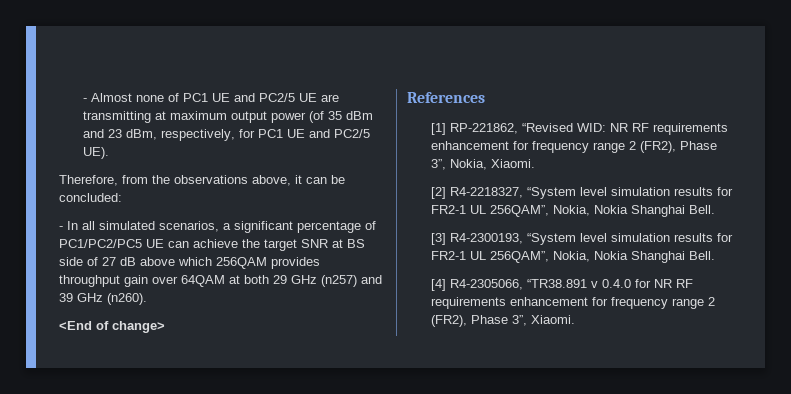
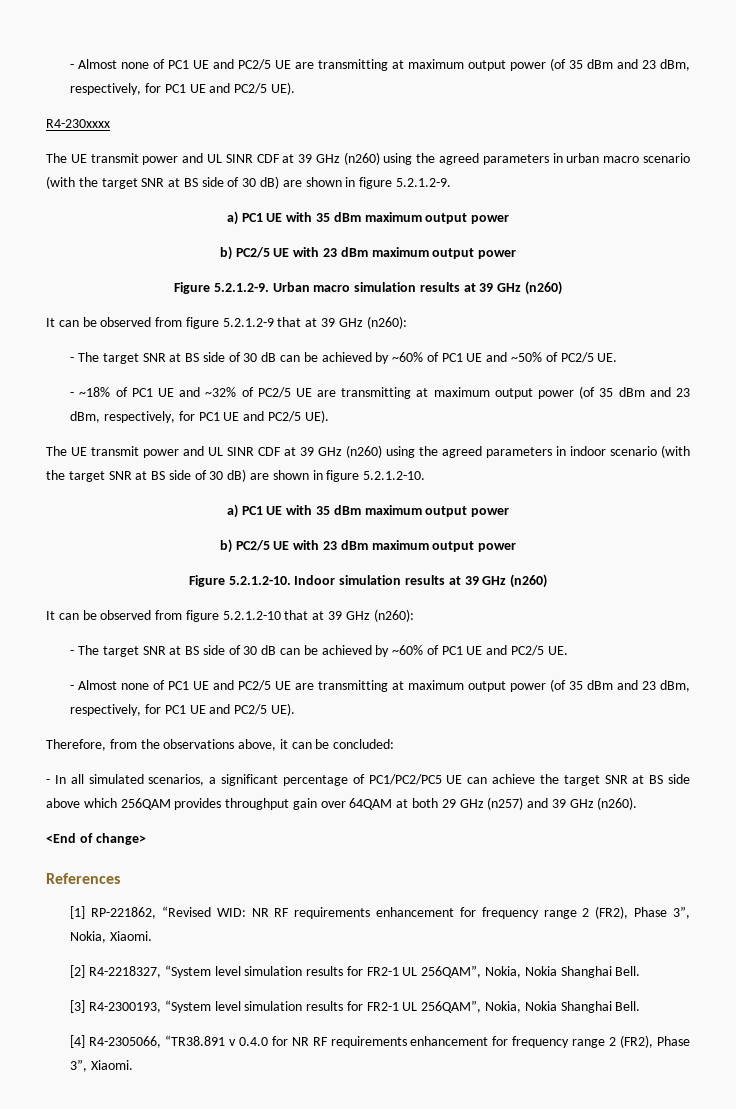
(109, 153) none -> [46,119,110,128] [46,152,690,165] [46,176,451,189] [226,211,510,225] [219,246,517,260] [173,281,563,295] [46,316,407,329] [70,352,618,364] [70,386,690,399] [70,410,329,423] [46,445,690,458] [46,469,426,482] [226,504,510,518] [219,539,517,553] [188,574,548,588] [46,609,414,622] [70,645,568,657] [70,679,691,692] [70,703,295,716] // R4-230xxxx // The UE transmit power and UL SINR CDF at 39 GHz (n260) using the agreed parameters in urban macro scenario (with the target SNR at BS side of 30 dB) are shown in figure 5.2.1.2-9. // a) PC1 UE with 35 dBm maximum output power // b) PC2/5 UE with 23 dBm maximum output power // Figure 5.2.1.2-9. Urban macro simulation results at 39 GHz (n260) // It can be observed from figure 5.2.1.2-9 that at 39 GHz (n260): // - The target SNR at BS side of 30 dB can be achieved by ~60% of PC1 UE and ~50% of PC2/5 UE. // - ~18% of PC1 UE and ~32% of PC2/5 UE are transmitting at maximum output power (of 35 dBm and 23 dBm, respectively, for PC1 UE and PC2/5 UE). // The UE transmit power and UL SINR CDF at 39 GHz (n260) using the agreed parameters in indoor scenario (with the target SNR at BS side of 30 dB) are shown in figure 5.2.1.2-10. // a) PC1 UE with 35 dBm maximum output power // b) PC2/5 UE with 23 dBm maximum output power // Figure 5.2.1.2-10. Indoor simulation results at 39 GHz (n260) // It can be observed from figure 5.2.1.2-10 that at 39 GHz (n260): // - The target SNR at BS side of 30 dB can be achieved by ~60% of PC1 UE and PC2/5 UE. // - Almost none of PC1 UE and PC2/5 UE are transmitting at maximum output power (of 35 dBm and 23 dBm, respectively, for PC1 UE and PC2/5 UE).
[87,257,136,266] of 27 dB -> (691, 779) none

